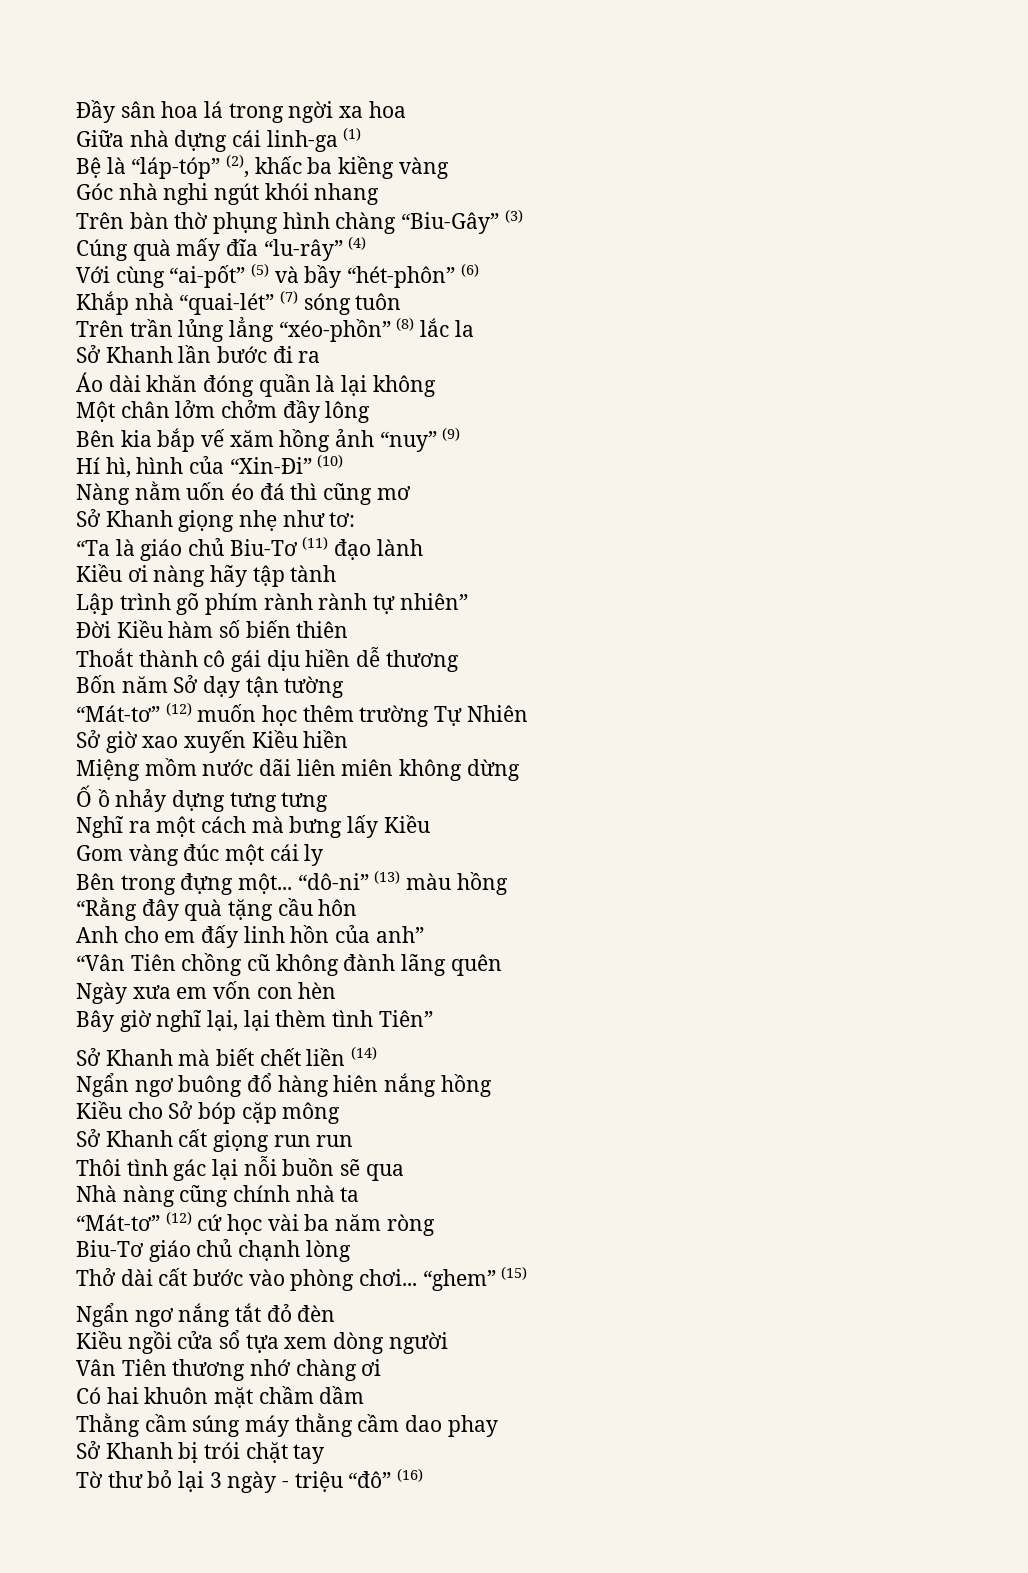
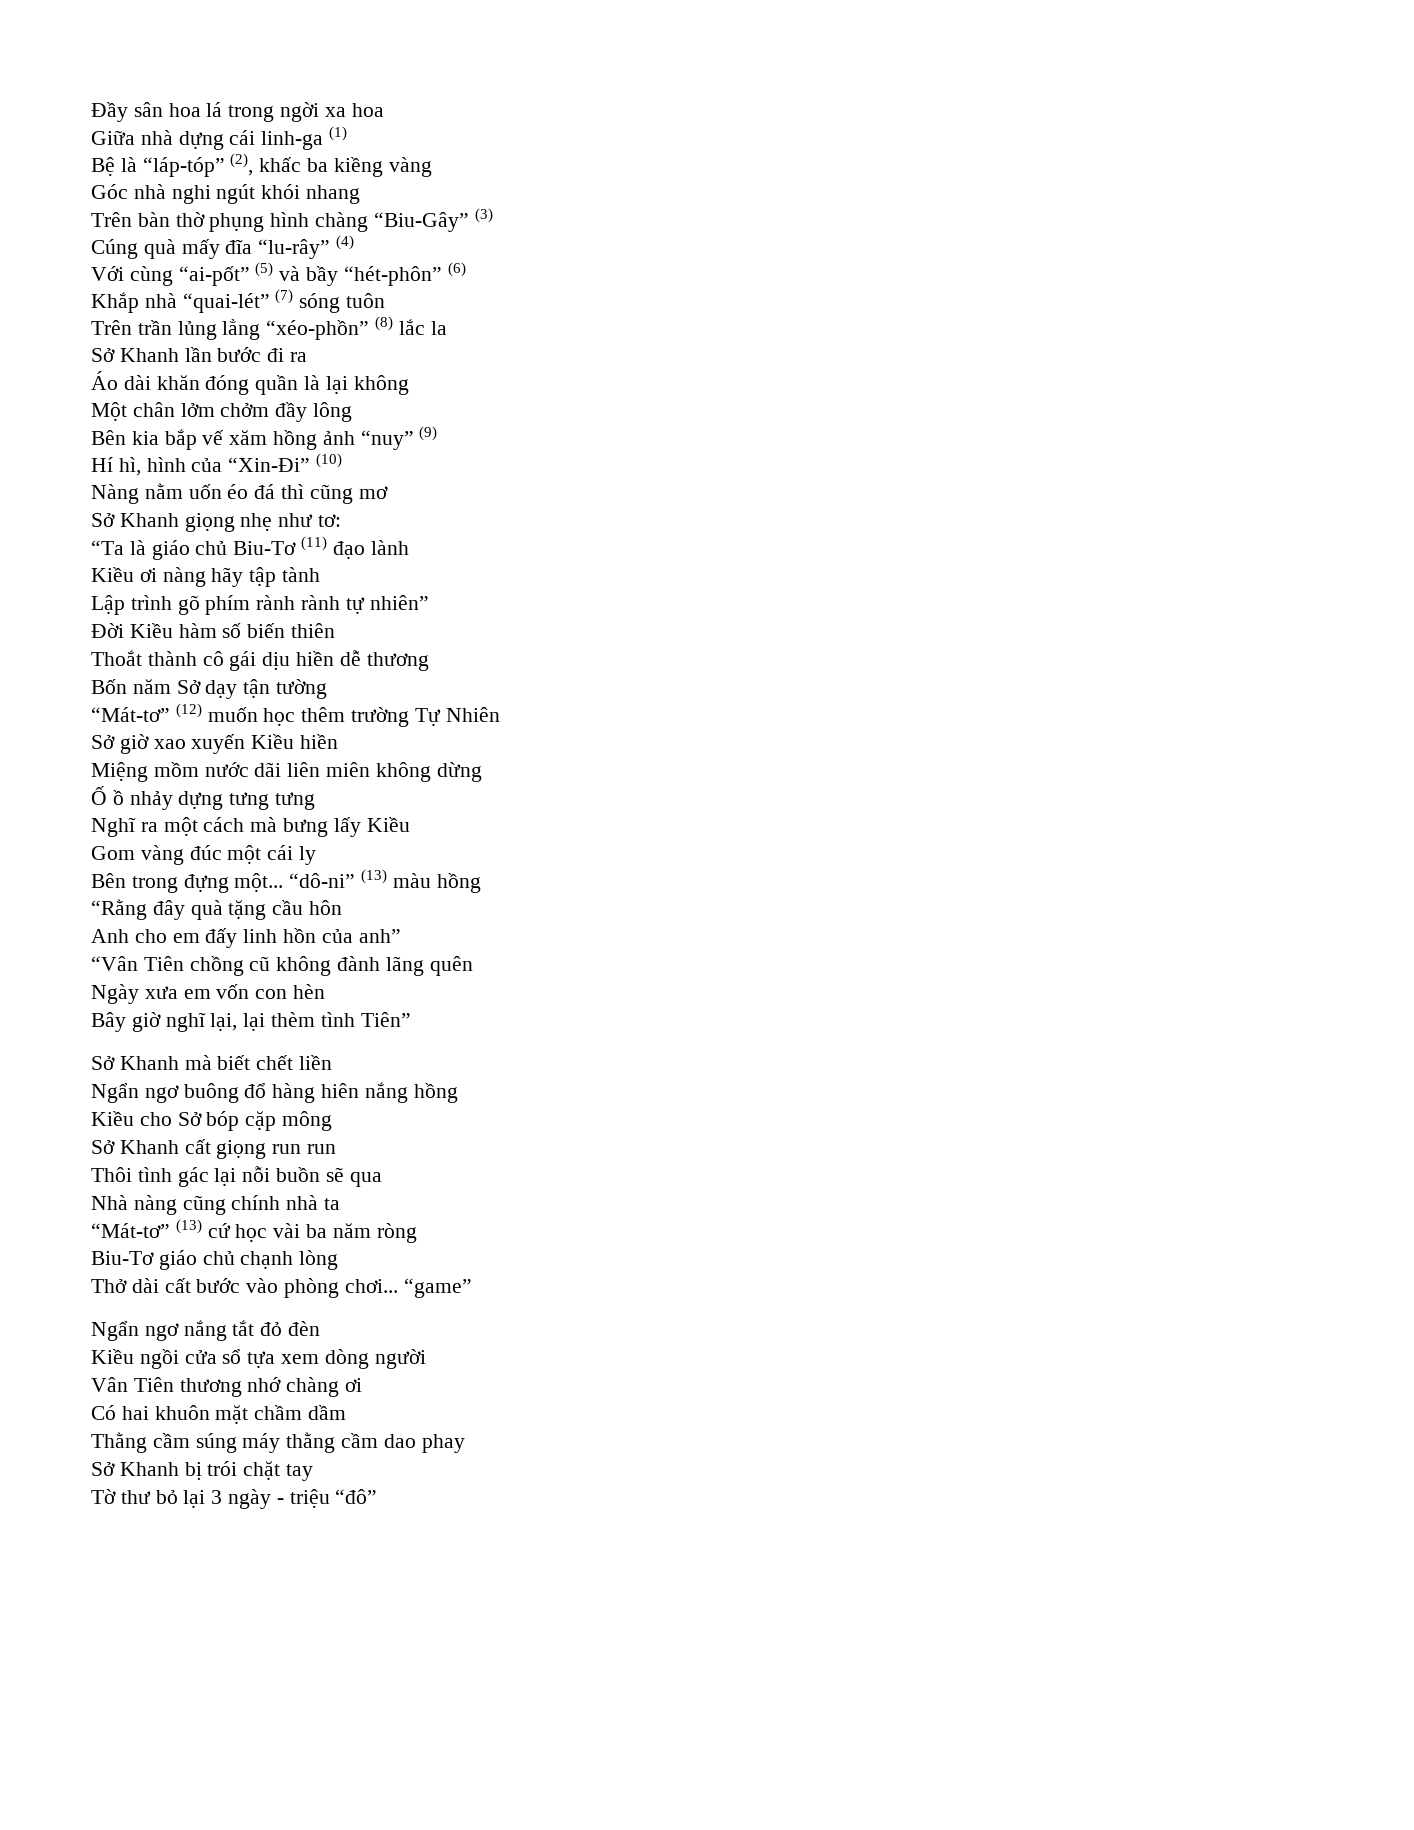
[351,1046,378,1060] (14) -> (333, 1062) none
[165,1211,192,1225] (12) -> [175,1219,202,1234] (13)
[422,1266,528,1291] “ghem” (15) -> [403,1278,472,1298] “game”
[397,1468,424,1482] (16) -> (378, 1496) none

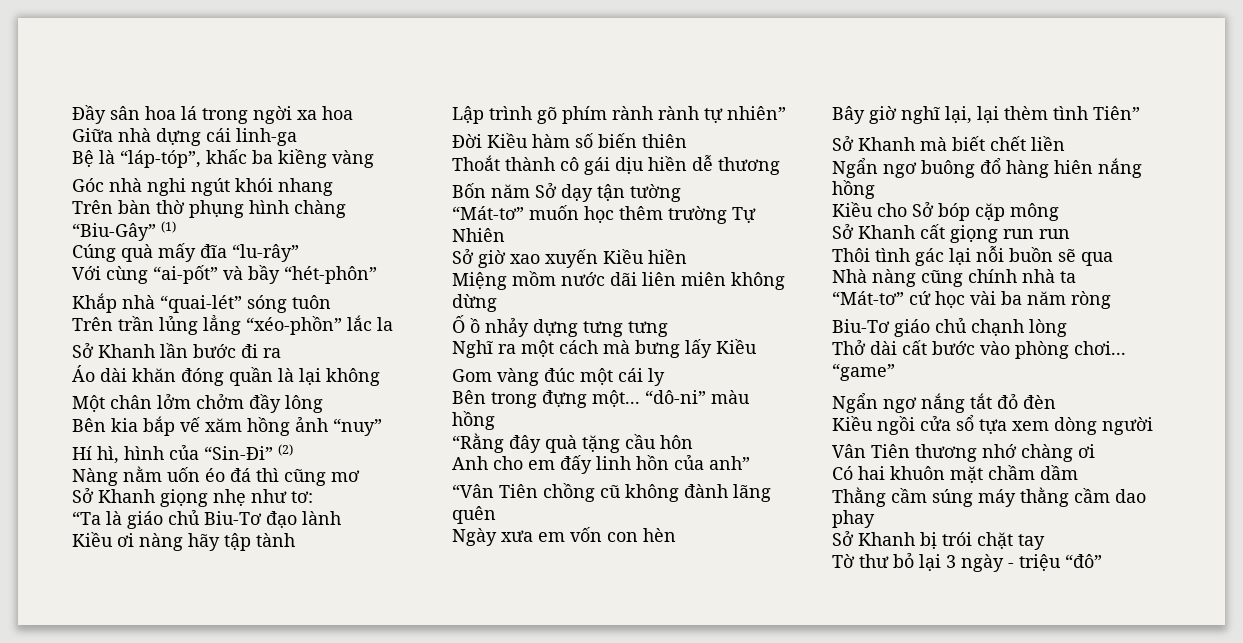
[329,126,348,141] (1) -> (297, 137) none
[142,153,254,177] “láp-tóp” (2), -> [120,150,201,168] “láp-tóp”,
[474,208,493,223] (3) -> [161,221,176,233] (1)
[336,235,355,250] (4) -> (299, 253) none
[255,262,274,277] (5) -> (218, 274) none
[447,262,466,277] (6) -> (377, 275) none
[275,289,294,304] (7) -> (242, 304) none
[375,316,394,331] (8) -> (342, 325) none
[419,426,438,441] (9) -> (382, 427) none
[228,453,343,472] “Xin-Đi” (10) -> [204,444,293,460] “Sin-Đi” (2)
[301,536,328,551] (11) -> (262, 518) none
[175,703,202,718] (12) -> (524, 213) none
[361,869,388,884] (13) -> (706, 397) none
[175,1219,202,1234] (13) -> (904, 298) none

